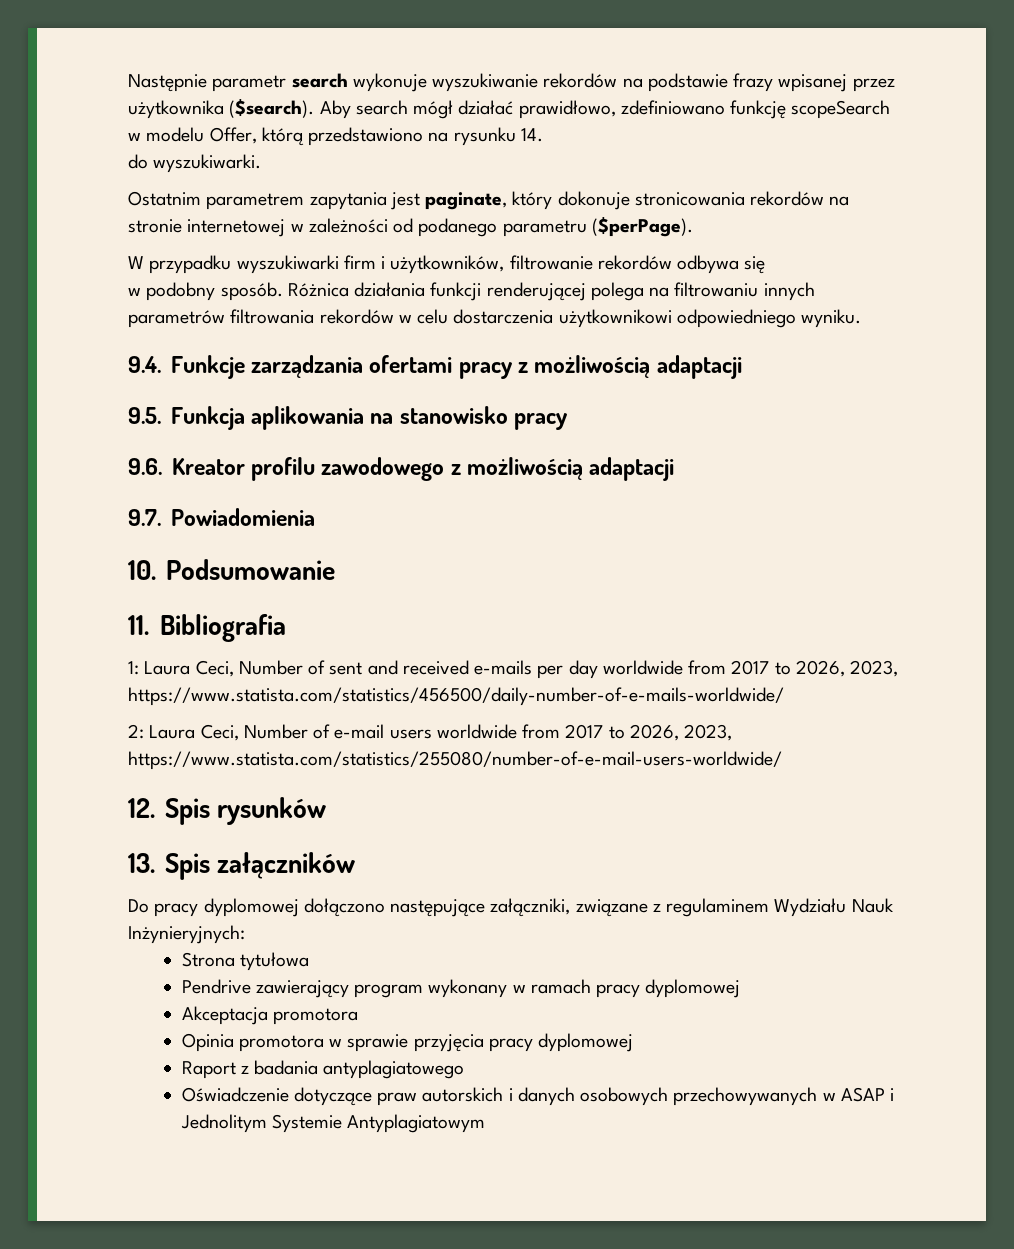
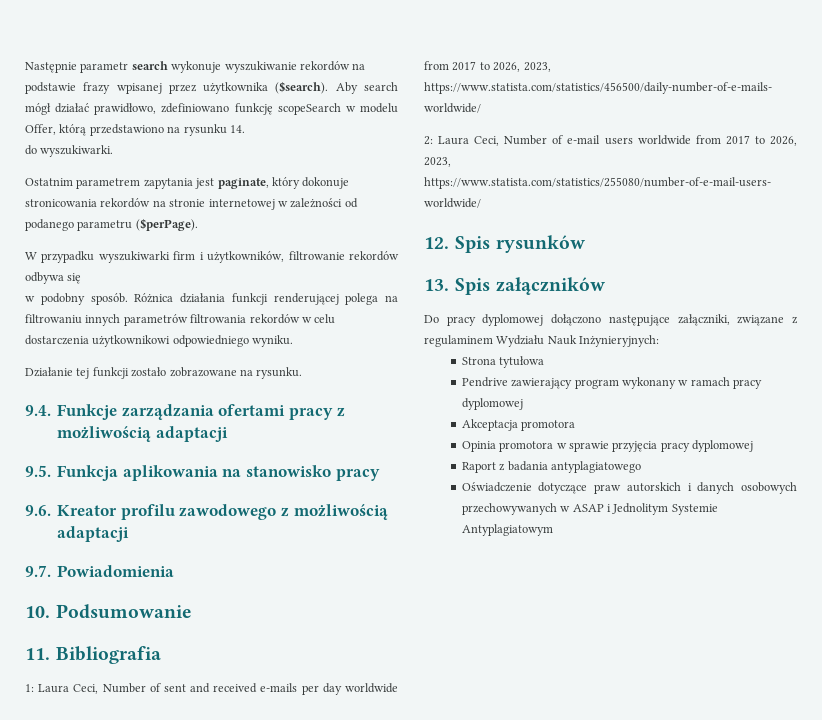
(862, 318) none -> [25,367,303,379] // Działanie tej funkcji zostało zobrazowane na rysunku.

